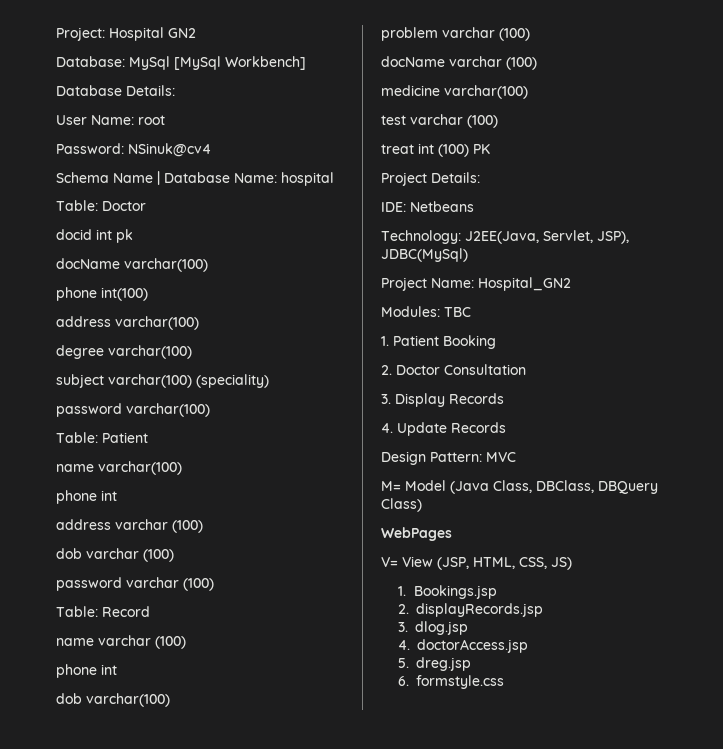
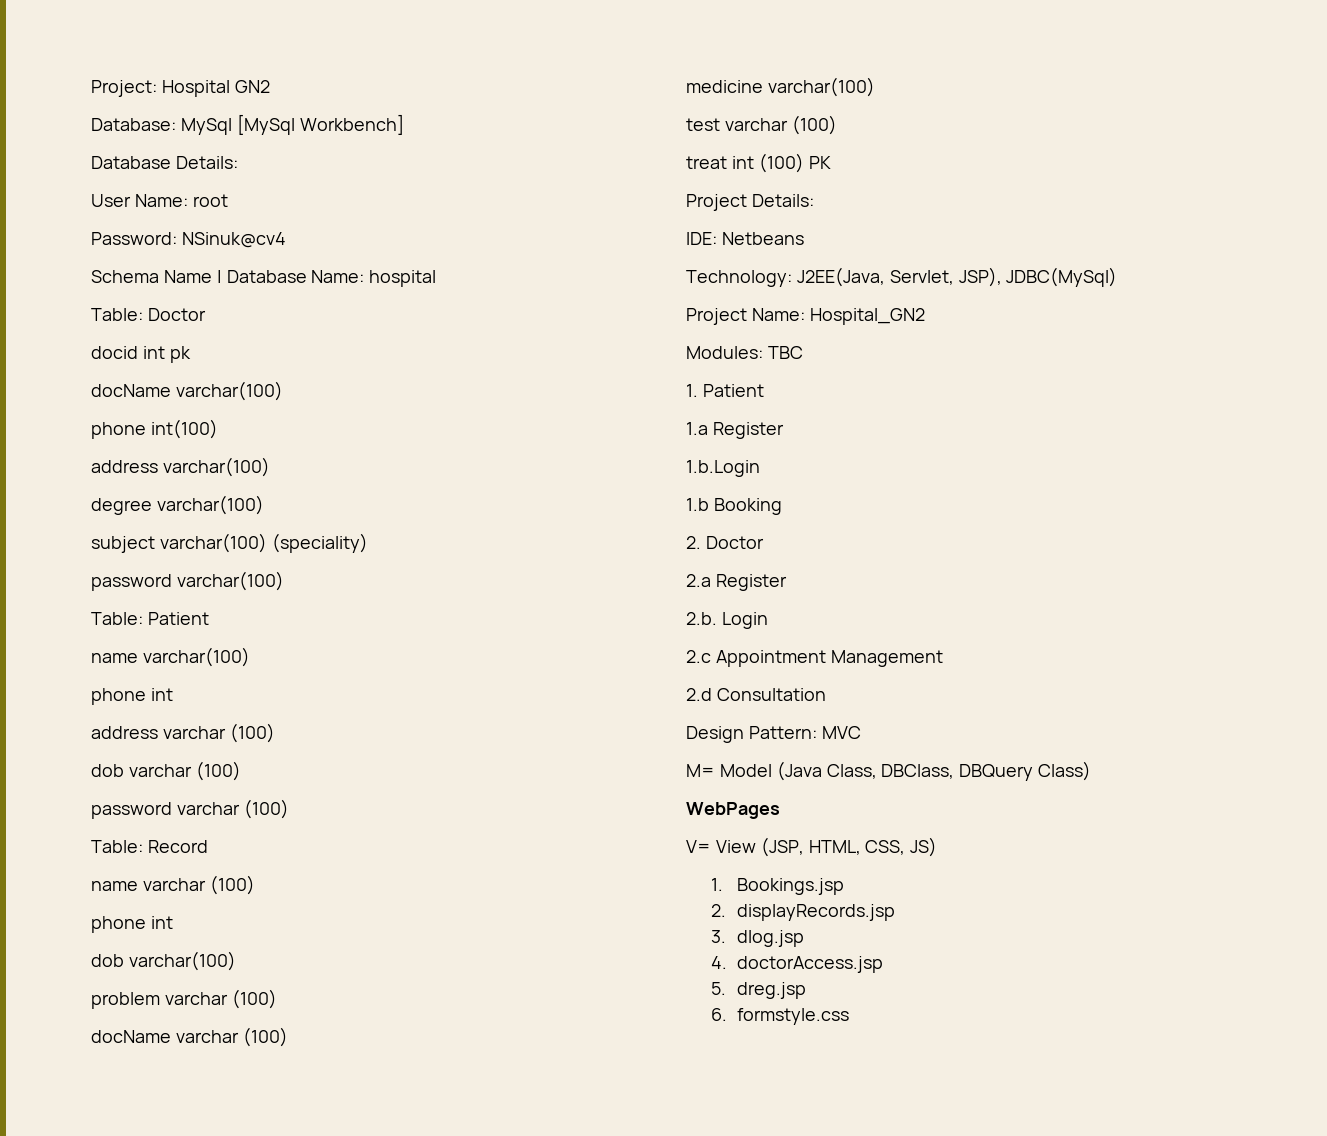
(439, 340) none -> [686,422,784,439] [686,460,760,477] [686,498,709,511] // 1.a Register // 1.b.Login // 1.b
[444,364,526,375] [381,393,504,407] [381,422,506,436] Consultation // 3. Display Records // 4. Update Records -> [686,574,787,591] [686,612,768,629] [686,650,943,667] [686,688,826,701] // 2.a Register // 2.b. Login // 2.c Appointment Management // 2.d Consultation

